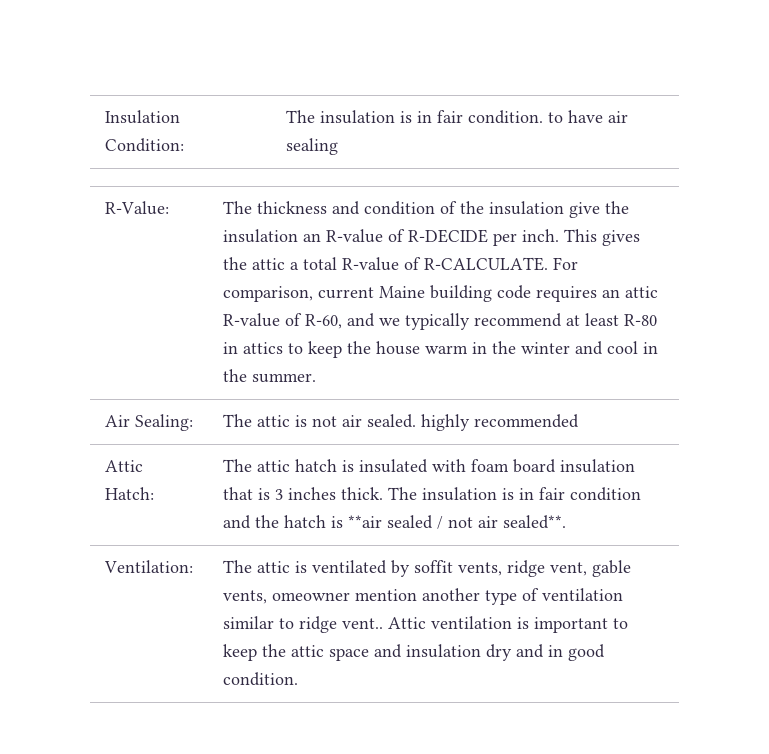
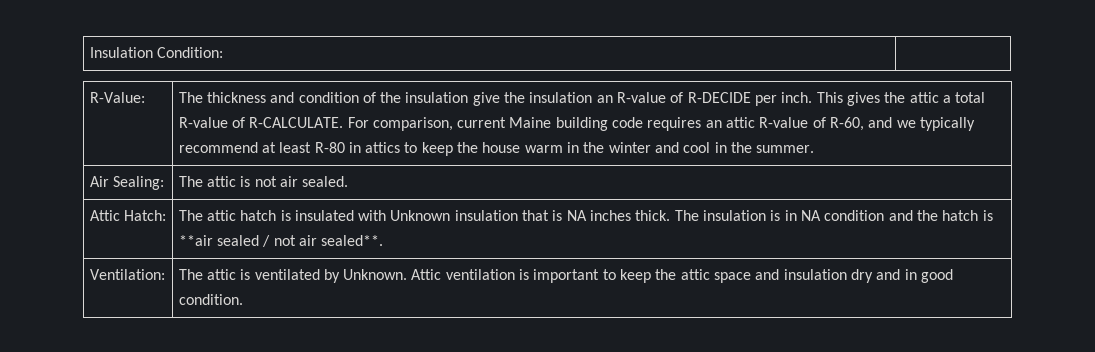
[285,110,628,124] [285,138,338,155] The insulation is in fair condition. to have air sealing -> (223, 52) none
[420,414,579,431] highly recommended -> (349, 181) none
[470,459,556,473] foam board -> [390,210,451,221] Unknown
[274,489,283,500] 3 -> [566,210,587,221] NA
[538,487,565,500] fair -> [800,210,821,221] NA
[413,560,631,577] [222,588,623,605] [222,616,383,633] soffit vents, ridge vent, gable vents, omeowner mention another type of ventilation similar to ridge vent.. -> [343,269,408,280] Unknown.

